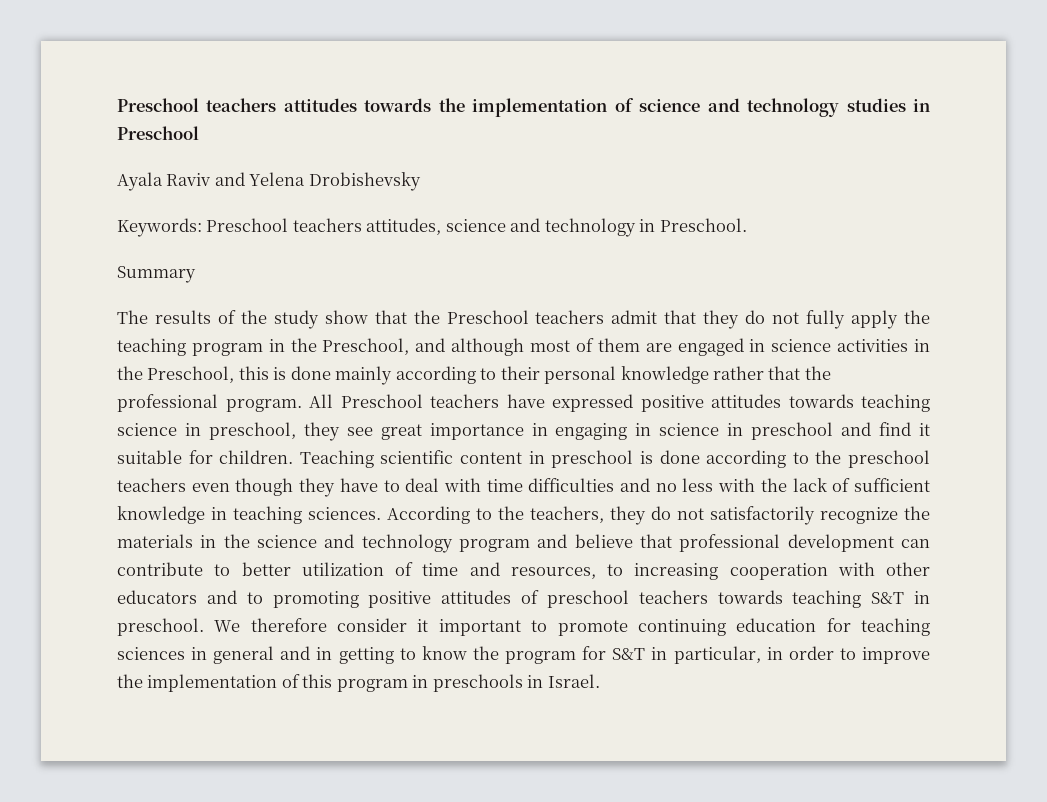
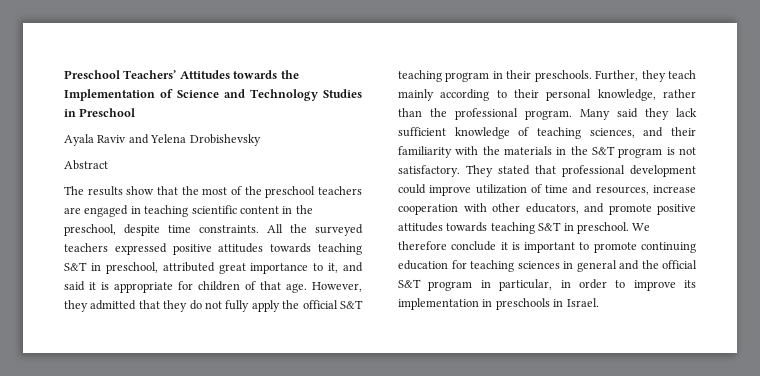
[117,98,906,117] Preschool teachers attitudes towards the implementation of science and technology studies -> [64,70,299,79] [64,89,362,101] Preschool Teachers’ Attitudes towards the Implementation of Science and Technology Studies
[117,218,747,237] [117,266,196,283] [117,310,658,329] Keywords: Preschool teachers attitudes, science and technology in Preschool. // Summary // The results of the study show that the Preschool teachers admit -> [64,160,108,170] [64,186,362,198] [64,205,313,217] [64,224,363,236] [64,243,362,255] [64,262,363,274] [64,281,362,293] [64,300,137,312] Abstract // The results show that the most of the preschool teachers are engaged in teaching scientific content in the preschool, despite time constraints. All the surveyed teachers expressed positive attitudes towards teaching S&T in preschool, attributed great importance to it, and said it is appropriate for children of that age. However, they admitted
(931, 317) none -> [302,300,363,309] official S&T
[290,338,931,356] [117,366,331,383] the Preschool, and although most of them are engaged in science activities in the Preschool, this is done -> [506,70,696,82] their preschools. Further, they teach
[620,366,831,384] [117,394,930,412] [117,422,931,441] [117,450,931,468] [117,478,931,497] [117,506,930,525] [117,534,931,553] [117,562,291,576] knowledge rather that the professional program. All Preschool teachers have expressed positive attitudes towards teaching science in preschool, they see great importance in engaging in science in preschool and find it suitable for children. Teaching scientific content in preschool is done according to the preschool teachers even though they have to deal with time difficulties and no less with the lack of sufficient knowledge in teaching sciences. According to the teachers, they do not satisfactorily recognize the materials in the science and technology program and believe that professional development can contribute to better -> [597,89,696,101] [398,108,697,120] [398,127,696,139] [398,146,696,158] [398,165,696,177] [398,184,472,196] knowledge, rather than the professional program. Many said they lack sufficient knowledge of teaching sciences, and their familiarity with the materials in the S&T program is not satisfactory. They stated that professional development could improve
[607,563,719,580] to increasing -> [653,185,696,193] increase
[117,590,708,608] educators and to promoting positive attitudes of preschool teachers -> [525,203,696,215] [398,222,443,232] educators, and promote positive attitudes
[337,618,429,632] consider it -> [451,241,520,251] conclude it is
[316,646,646,664] in getting to know the program for S&T -> [641,260,697,269] [398,279,473,291] the official S&T program
[117,674,408,692] the implementation of this program -> [684,280,696,288] [398,298,479,310] its implementation

